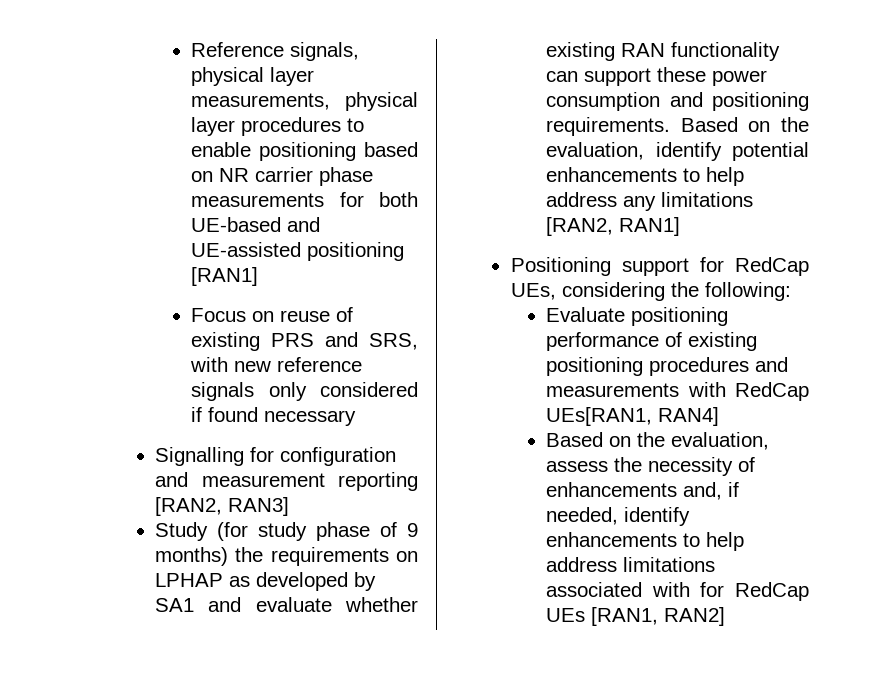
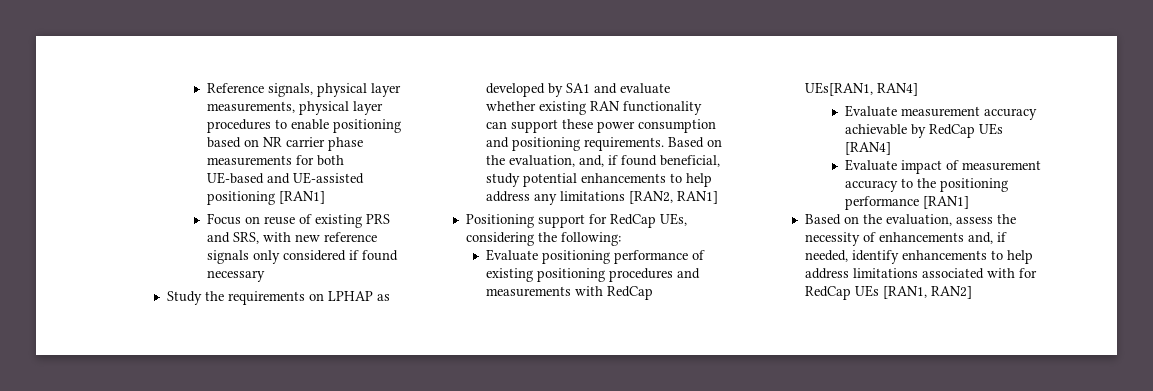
[155,447,397,466] [155,472,418,491] [155,497,290,516] [155,522,418,541] [155,547,229,566] Signalling for configuration and measurement reporting [RAN2, RAN3] // Study (for study phase of 9 months) -> [167,291,203,305] Study
[655,142,722,161] identify -> [579,155,721,167] [486,173,521,187] and, if found beneficial, study
(720, 416) none -> [845,105,1038,120] [845,123,1004,138] [845,142,892,155] [845,159,1042,174] [845,178,1009,192] [845,196,970,210] // Evaluate measurement accuracy achievable by RedCap UEs [RAN4] // Evaluate impact of measurement accuracy to the positioning performance [RAN1]

